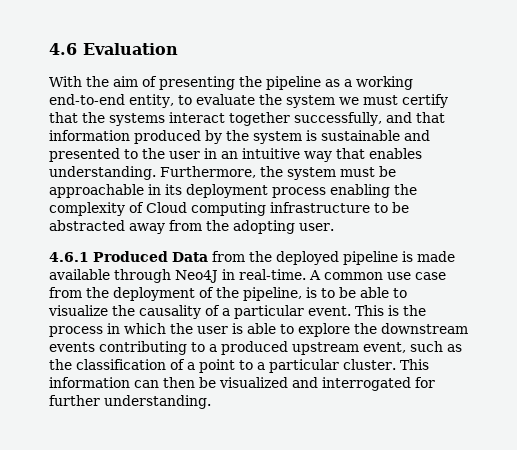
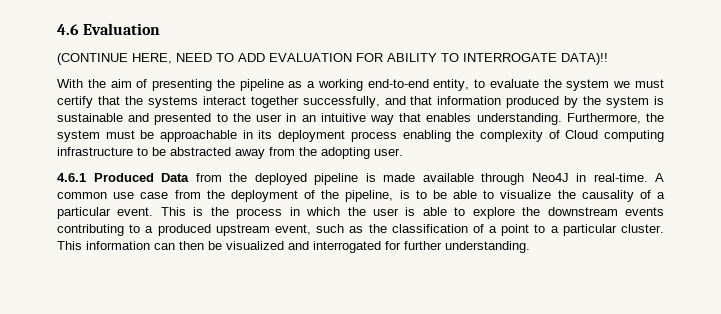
(178, 49) none -> [57,53,608,65] // (CONTINUE HERE, NEED TO ADD EVALUATION FOR ABILITY TO INTERROGATE DATA)!!

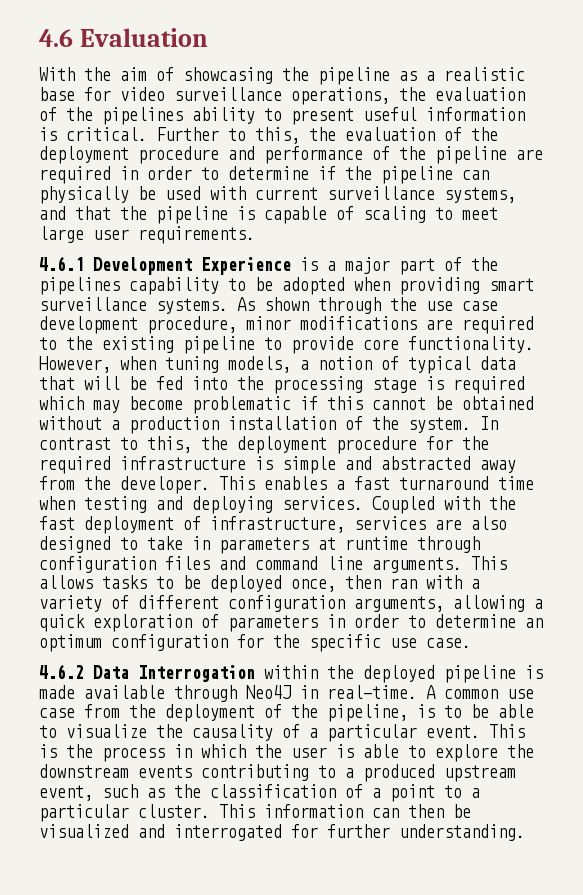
[57,53,608,65] // (CONTINUE HERE, NEED TO ADD EVALUATION FOR ABILITY TO INTERROGATE DATA)!! -> (208, 37) none
[152,79,213,91] presenting -> [183,67,273,84] showcasing
[317,79,664,91] [57,96,665,108] [57,113,664,125] [57,130,664,142] [57,147,403,159] [57,173,222,182] working end-to-end entity, to evaluate the system we must certify that the systems interact together successfully, and that information produced by the system is sustainable and presented to the user in an intuitive way that enables understanding. Furthermore, the system must be approachable in its deployment process enabling the complexity of Cloud computing infrastructure to be abstracted away from the adopting user. // 4.6.1 Produced Data from -> [444,67,525,81] [39,87,525,105] [39,107,525,125] [39,127,498,144] [39,146,543,164] [39,166,489,184] [39,186,516,204] [39,206,498,224] [39,226,255,244] [39,256,498,275] [39,277,534,295] [39,297,498,314] [39,316,534,334] [39,336,534,354] [39,356,516,374] [39,376,525,394] [39,396,534,414] [39,416,498,434] [39,436,489,454] [39,456,516,474] [39,476,534,494] [39,496,516,514] [39,516,507,534] [39,536,480,554] [39,556,507,573] [39,575,480,593] [39,595,543,612] [39,614,543,632] [39,634,471,652] [39,664,318,682] realistic base for video surveillance operations, the evaluation of the pipelines ability to present useful information is critical. Further to this, the evaluation of the deployment procedure and performance of the pipeline are required in order to determine if the pipeline can physically be used with current surveillance systems, and that the pipeline is capable of scaling to meet large user requirements. // 4.6.1 Development Experience is a major part of the pipelines capability to be adopted when providing smart surveillance systems. As shown through the use case development procedure, minor modifications are required to the existing pipeline to provide core functionality. However, when tuning models, a notion of typical data that will be fed into the processing stage is required which may become problematic if this cannot be obtained without a production installation of the system. In contrast to this, the deployment procedure for the required infrastructure is simple and abstracted away from the developer. This enables a fast turnaround time when testing and deploying services. Coupled with the fast deployment of infrastructure, services are also designed to take in parameters at runtime through configuration files and command line arguments. This allows tasks to be deployed once, then ran with a variety of different configuration arguments, allowing a quick exploration of parameters in order to determine an optimum configuration for the specific use case. // 4.6.2 Data Interrogation within

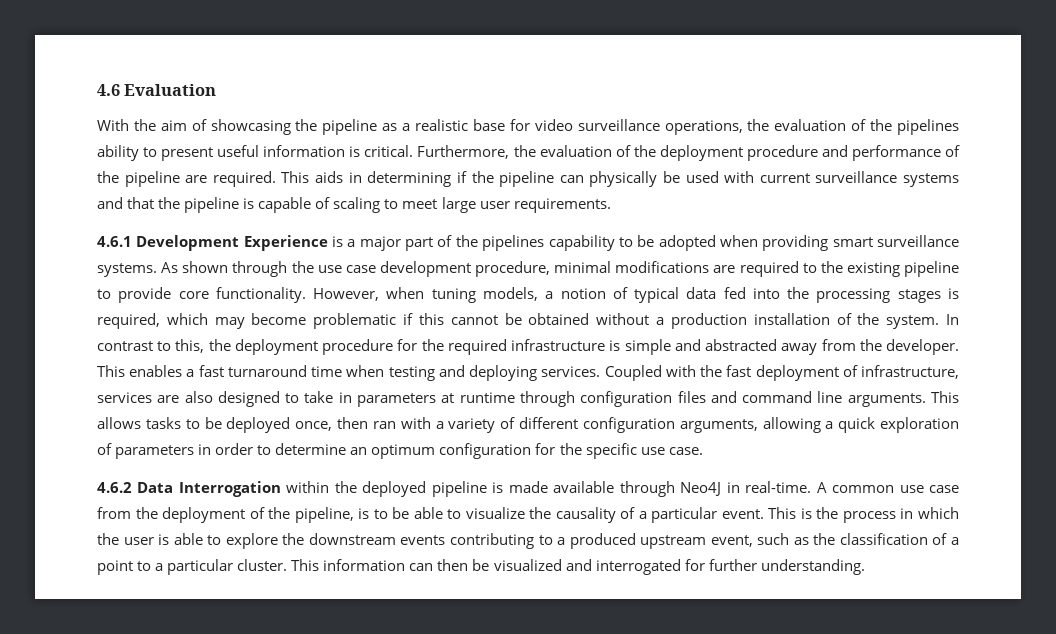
[156,127,300,144] Further to this, -> [417,145,510,159] Furthermore,
[39,166,309,184] required in order to determine -> [212,171,452,187] required. This aids in determining
[444,187,516,203] systems, -> [902,173,959,187] systems
[246,316,291,330] minor -> [554,261,612,273] minimal
[39,376,147,390] that will be -> (717, 293) none
[372,376,525,394] stage is required -> [897,288,960,303] [97,313,160,329] stages is required,

